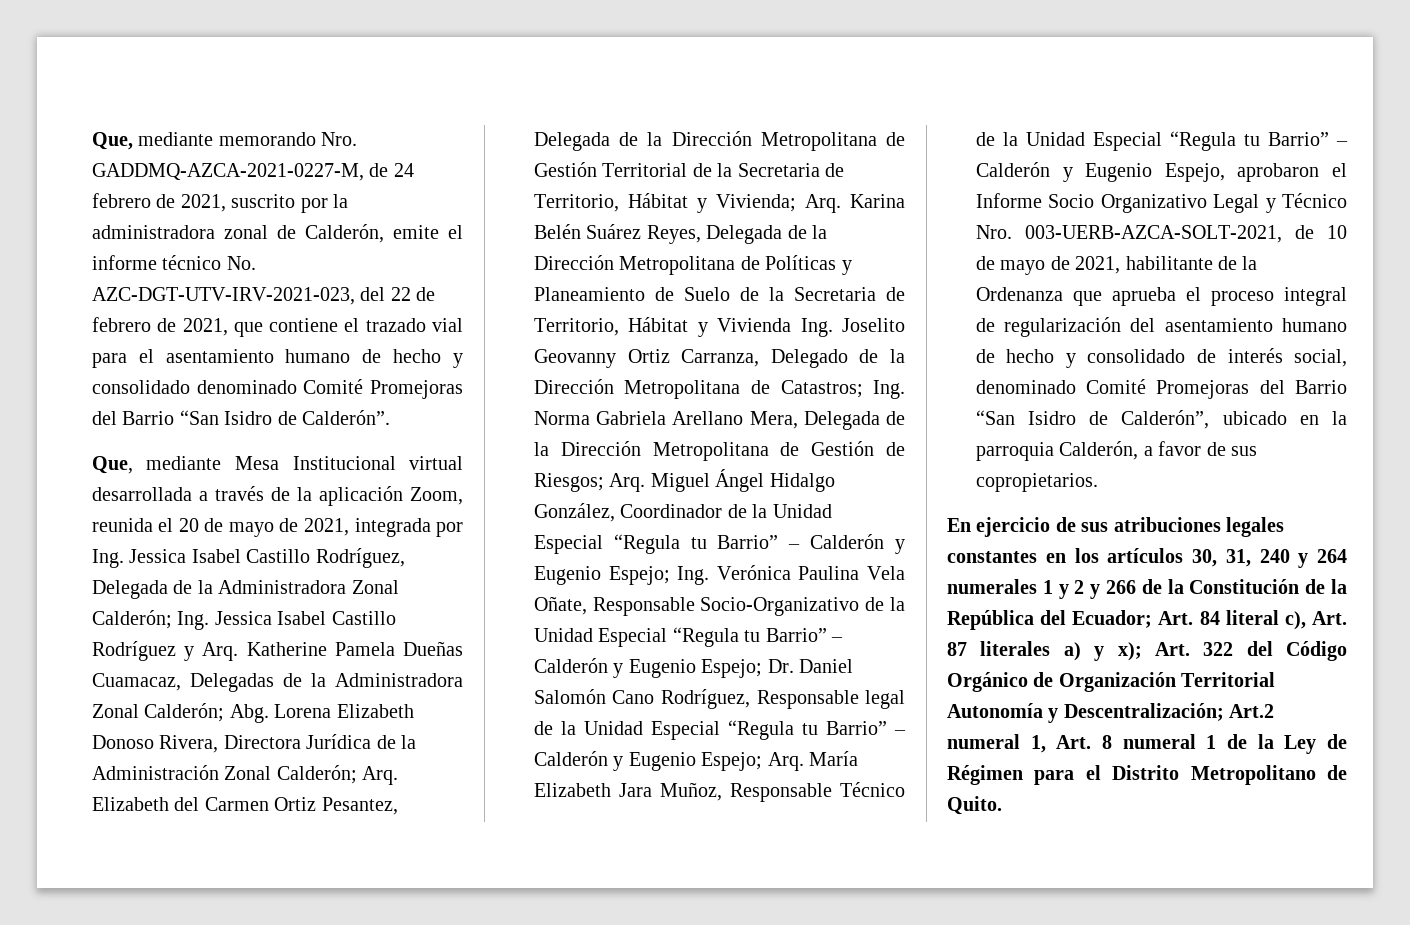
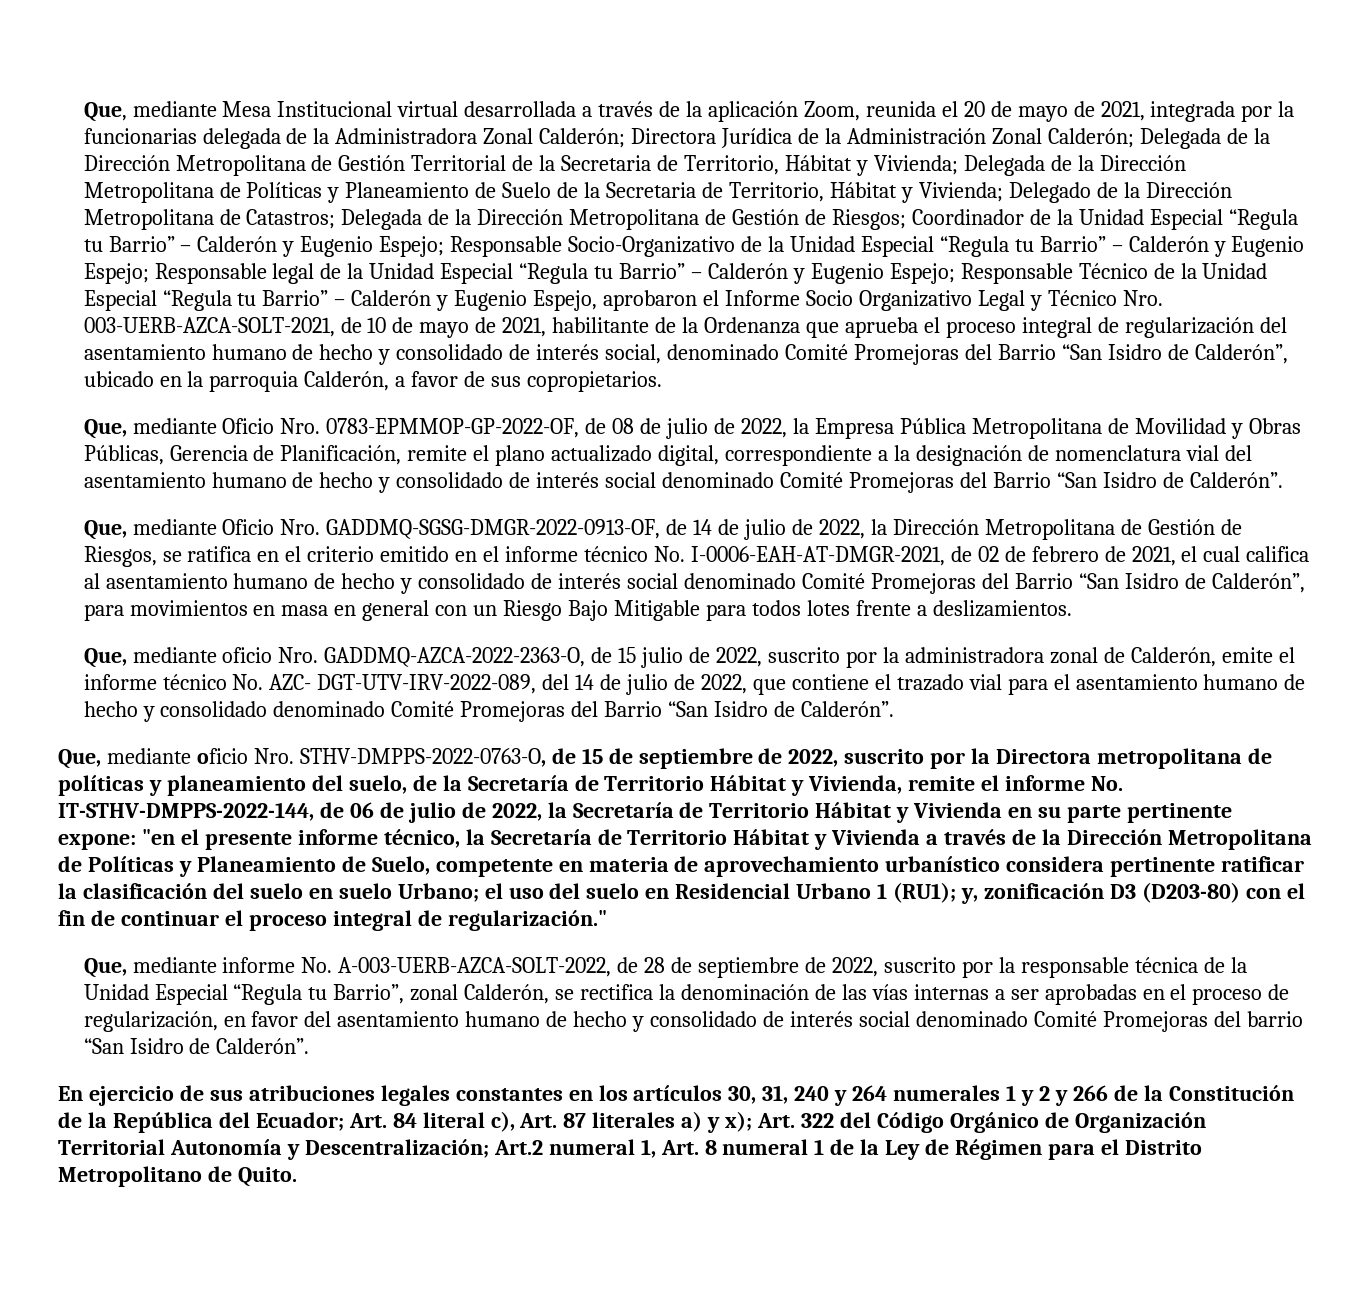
[91,132,358,150] [91,163,414,181] [91,193,348,213] [91,224,463,243] [91,255,256,270] [91,287,436,305] [91,317,463,337] [91,349,463,368] [91,379,463,399] [91,410,390,425] [91,456,222,474] Que, mediante memorando Nro. GADDMQ-AZCA-2021-0227-M, de 24 febrero de 2021, suscrito por la administradora zonal de Calderón, emite el informe técnico No. AZC-DGT-UTV-IRV-2021-023, del 22 de febrero de 2021, que contiene el trazado vial para el asentamiento humano de hecho y consolidado denominado Comité Promejoras del Barrio “San Isidro de Calderón”. // Que, mediante -> [83,101,217,122] Que, mediante
[91,548,405,568] [91,580,399,599] [91,610,396,630] [91,641,463,661] [91,673,463,692] [91,703,414,723] [91,735,219,753] Ing. Jessica Isabel Castillo Rodríguez, Delegada de la Administradora Zonal Calderón; Ing. Jessica Isabel Castillo Rodríguez y Arq. Katherine Pamela Dueñas Cuamacaz, Delegadas de la Administradora Zonal Calderón; Abg. Lorena Elizabeth Donoso Rivera, -> [1278,101,1295,117] [83,128,626,149] la funcionarias delegada de la Administradora Zonal Calderón;
[362,766,399,785] [91,797,398,815] Arq. Elizabeth del Carmen Ortiz Pesantez, -> (1134, 138) none
[804,194,905,213] [533,224,701,244] Arq. Karina Belén Suárez Reyes, -> (958, 165) none
[717,318,905,337] [533,349,760,368] Vivienda Ing. Joselito Geovanny Ortiz Carranza, -> [918,182,1003,202] Vivienda;
[873,380,905,399] [533,411,798,429] Ing. Norma Gabriela Arellano Mera, -> (336, 219) none
[609,469,835,492] [533,503,615,522] Arq. Miguel Ángel Hidalgo González, -> (906, 219) none
[677,565,905,585] [533,596,587,615] Ing. Verónica Paulina Vela Oñate, -> (445, 246) none
[767,659,853,673] [533,689,750,709] Dr. Daniel Salomón Cano Rodríguez, -> (149, 273) none
[767,751,858,771] [533,782,722,801] Arq. María Elizabeth Jara Muñoz, -> (955, 273) none
(1098, 482) none -> [83,418,1301,439] [83,445,1252,466] [83,472,1283,493] [83,519,1242,540] [83,546,1310,567] [83,573,1305,594] [83,600,1072,621] [83,647,1295,668] [83,674,1306,695] [83,701,894,722] [58,748,1273,769] [58,775,1124,796] [58,802,1232,823] [58,829,1312,850] [58,856,1305,877] [58,882,1305,904] [58,910,607,931] [83,957,1247,978] [83,984,1290,1005] [83,1011,1303,1032] [83,1038,310,1054] // Que, mediante Oficio Nro. 0783-EPMMOP-GP-2022-OF, de 08 de julio de 2022, la Empresa Pública Metropolitana de Movilidad y Obras Públicas, Gerencia de Planificación, remite el plano actualizado digital, correspondiente a la designación de nomenclatura vial del asentamiento humano de hecho y consolidado de interés social denominado Comité Promejoras del Barrio “San Isidro de Calderón”. // Que, mediante Oficio Nro. GADDMQ-SGSG-DMGR-2022-0913-OF, de 14 de julio de 2022, la Dirección Metropolitana de Gestión de Riesgos, se ratifica en el criterio emitido en el informe técnico No. I-0006-EAH-AT-DMGR-2021, de 02 de febrero de 2021, el cual califica al asentamiento humano de hecho y consolidado de interés social denominado Comité Promejoras del Barrio “San Isidro de Calderón”, para movimientos en masa en general con un Riesgo Bajo Mitigable para todos lotes frente a deslizamientos. // Que, mediante oficio Nro. GADDMQ-AZCA-2022-2363-O, de 15 julio de 2022, suscrito por la administradora zonal de Calderón, emite el informe técnico No. AZC- DGT-UTV-IRV-2022-089, del 14 de julio de 2022, que contiene el trazado vial para el asentamiento humano de hecho y consolidado denominado Comité Promejoras del Barrio “San Isidro de Calderón”. // Que, mediante oficio Nro. STHV-DMPPS-2022-0763-O, de 15 de septiembre de 2022, suscrito por la Directora metropolitana de políticas y planeamiento del suelo, de la Secretaría de Territorio Hábitat y Vivienda, remite el informe No. IT-STHV-DMPPS-2022-144, de 06 de julio de 2022, la Secretaría de Territorio Hábitat y Vivienda en su parte pertinente expone: "en el presente informe técnico, la Secretaría de Territorio Hábitat y Vivienda a través de la Dirección Metropolitana de Políticas y Planeamiento de Suelo, competente en materia de aprovechamiento urbanístico considera pertinente ratificar la clasificación del suelo en suelo Urbano; el uso del suelo en Residencial Urbano 1 (RU1); y, zonificación D3 (D203-80) con el fin de continuar el proceso integral de regularización." // Que, mediante informe No. A-003-UERB-AZCA-SOLT-2022, de 28 de septiembre de 2022, suscrito por la responsable técnica de la Unidad Especial “Regula tu Barrio”, zonal Calderón, se rectifica la denominación de las vías internas a ser aprobadas en el proceso de regularización, en favor del asentamiento humano de hecho y consolidado de interés social denominado Comité Promejoras del barrio “San Isidro de Calderón”.

